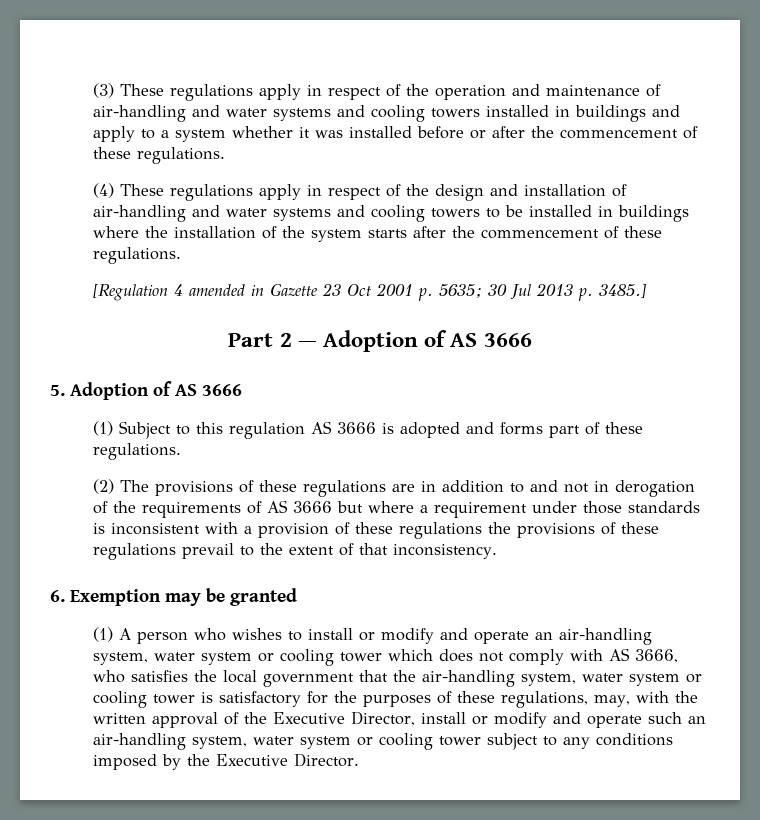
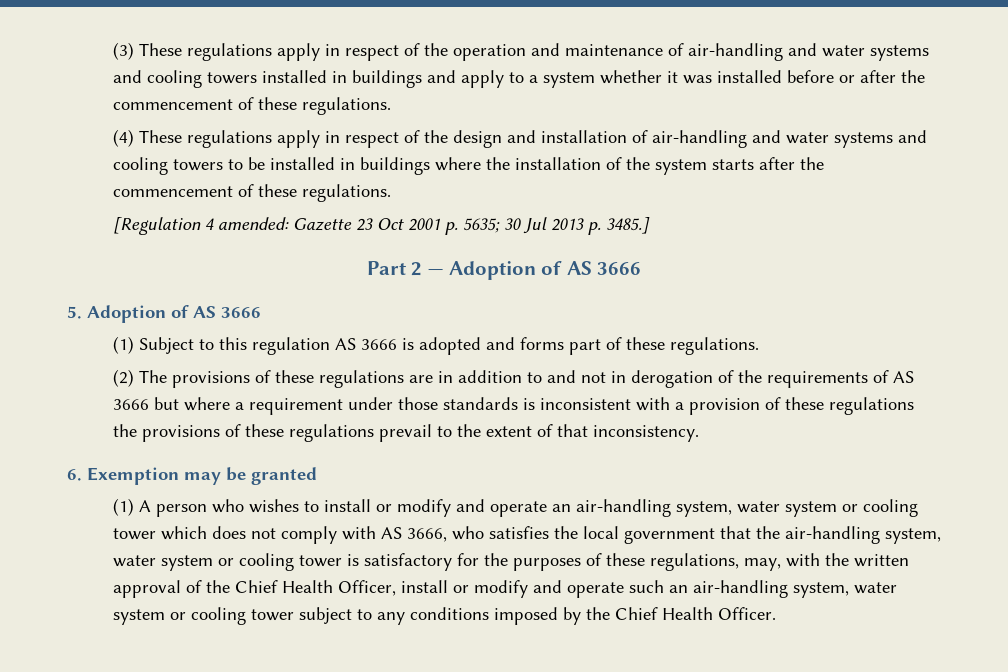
[188,284,264,296] amended in -> [217,217,289,230] amended:
[272,711,415,726] Executive Director, -> [234,580,396,596] Chief Health Officer,
[215,753,359,767] Executive Director. -> [614,607,776,620] Chief Health Officer.

